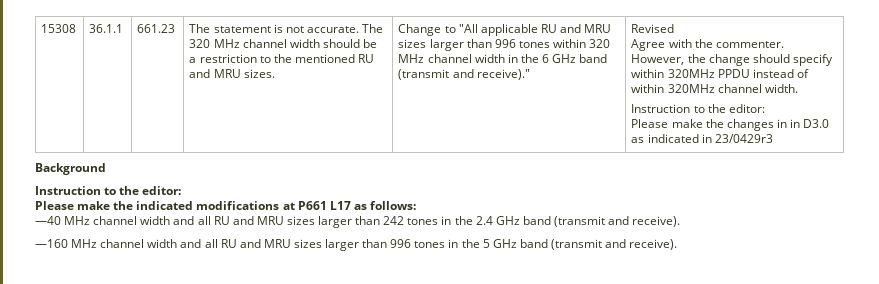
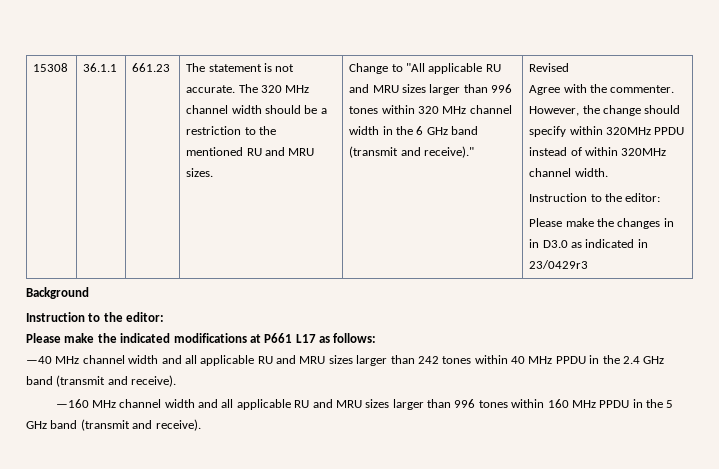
(211, 220) none -> [200,355,255,366] applicable
(439, 221) none -> [474,355,586,364] within 40 MHz PPDU
[220,239,446,251] RU and MRU sizes larger than 996 tones -> [236,399,630,410] applicable RU and MRU sizes larger than 996 tones within 160 MHz PPDU

